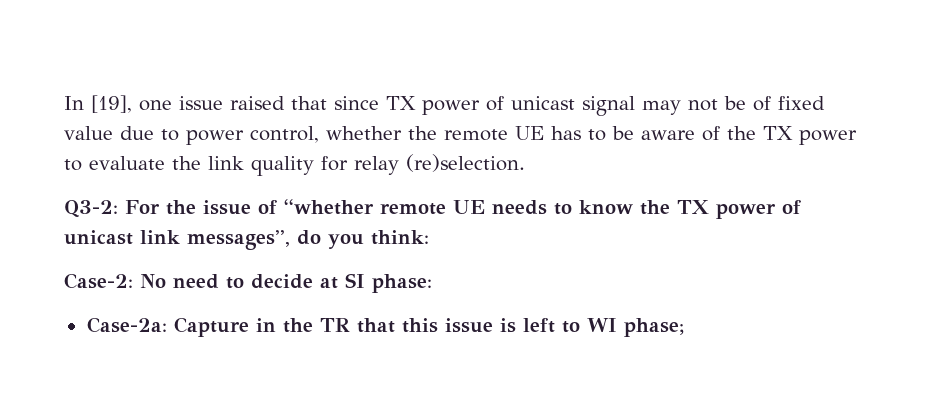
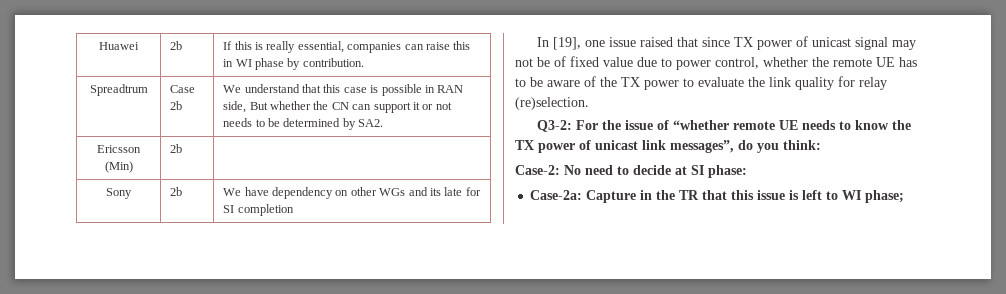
(64, 103) none -> [99,42,139,50] [170,41,183,50] [223,41,471,53] [223,58,364,70] [89,84,148,96] [170,85,196,93] [170,101,183,110] [223,84,464,96] [223,101,452,113] [223,118,384,130] [97,145,141,153] [104,161,133,173] [170,144,183,153] [106,188,132,199] [170,187,183,196] [223,187,481,199] [223,204,294,216] Huawei | 2b | If this is really essential, companies can raise this in WI phase by contribution. // Spreadtrum | Case 2b | We understand that this case is possible in RAN side, But whether the CN can support it or not needs to be determined by SA2. // Ericsson (Min) | 2b | // Sony | 2b | We have dependency on other WGs and its late for SI completion //

